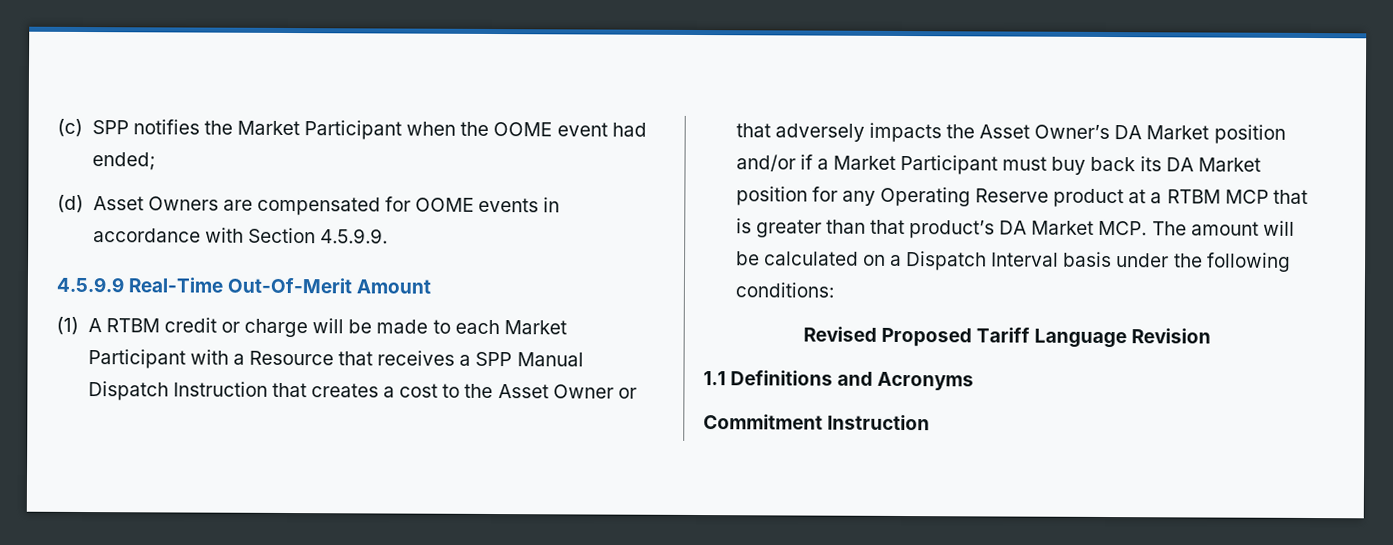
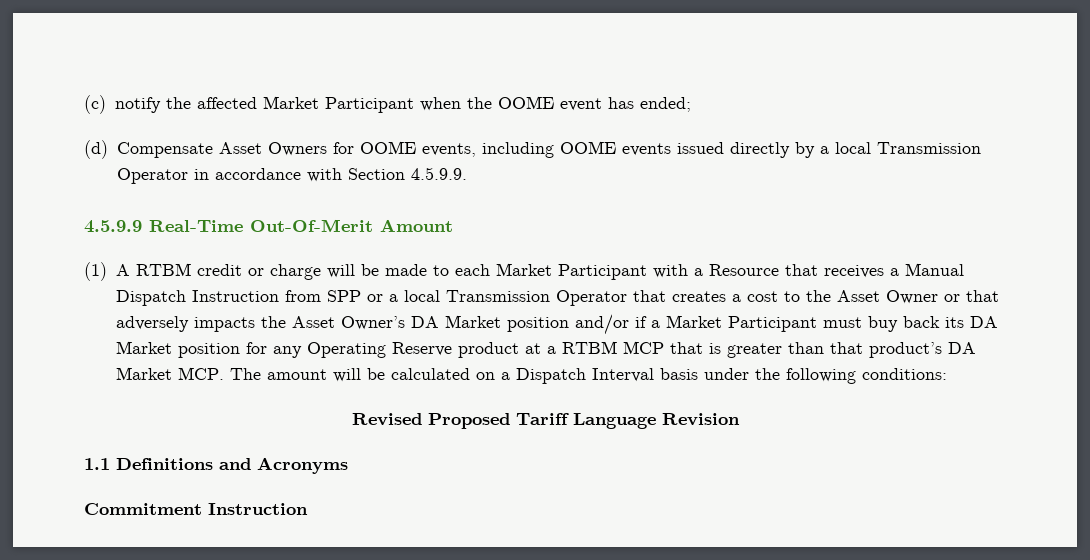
[91,119,233,135] SPP notifies the -> [114,97,257,113] notify the affected
[611,122,647,137] had -> [607,97,634,109] has
(84, 204) none -> [116,142,213,158] Compensate
[222,196,540,216] are compensated for OOME events -> [332,141,981,158] [116,168,188,184] for OOME events, including OOME events issued directly by a local Transmission Operator
[475,351,513,367] SPP -> (899, 272) none
(268, 389) none -> [284,290,627,306] from SPP or a local Transmission Operator

